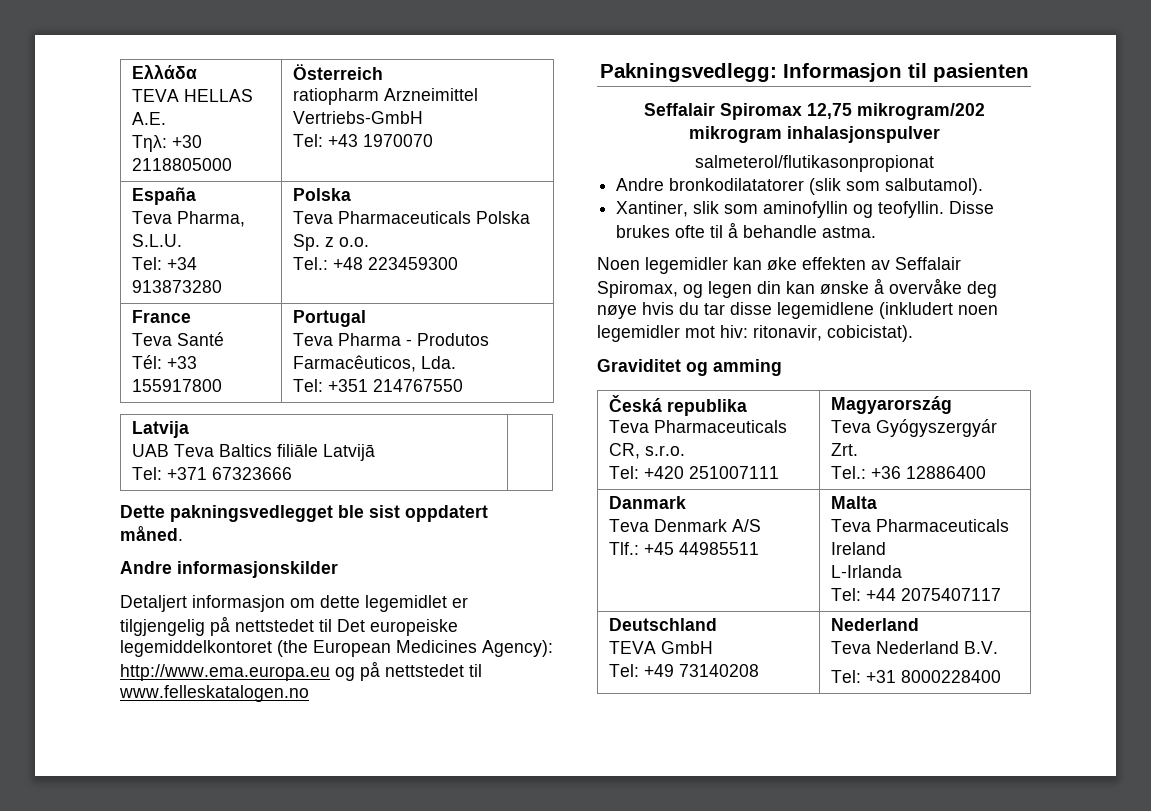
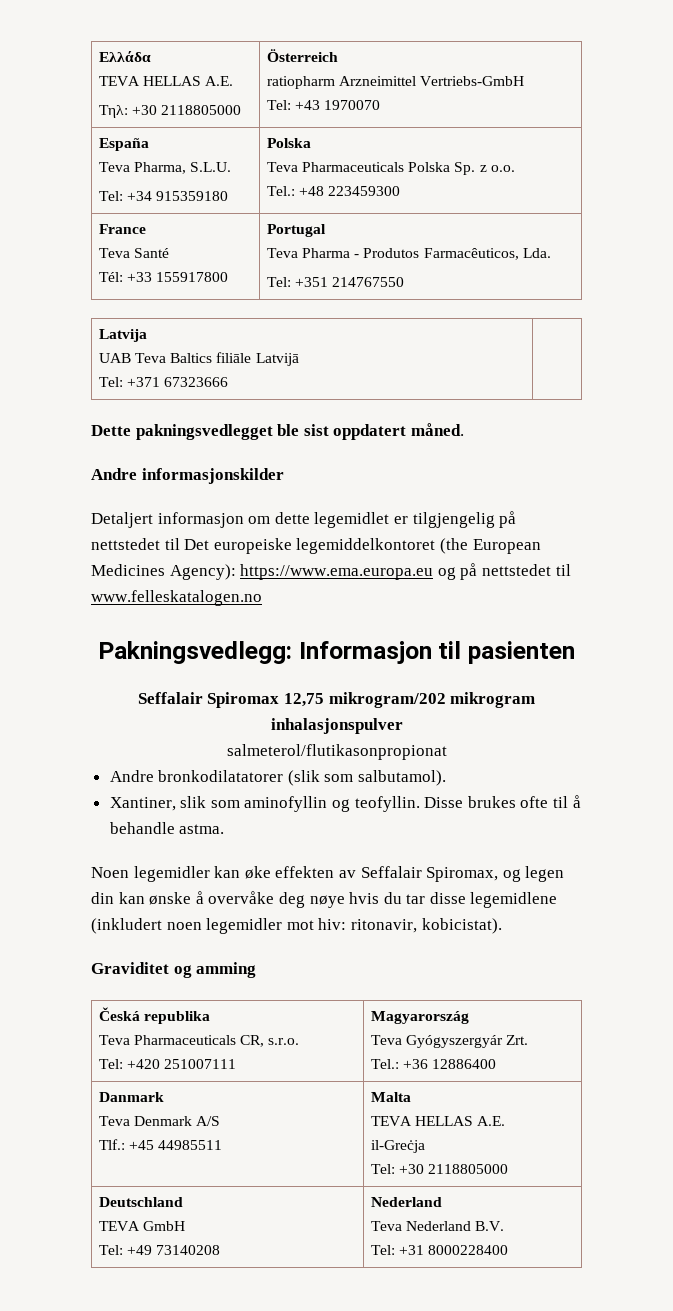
[131,280,222,293] 913873280 -> [156,191,229,201] 915359180
[120,664,330,681] http://www.ema.europa.eu -> [240,564,434,580] https://www.ema.europa.eu
[827,325,913,342] cobicistat). -> [421,918,502,934] kobicistat).
[830,519,1009,532] [830,542,886,555] [830,565,902,578] [830,588,1001,601] Teva Pharmaceuticals Ireland // L-Irlanda // Tel: +44 2075407117 -> [370,1116,506,1126] [370,1140,425,1153] [370,1164,509,1174] TEVA HELLAS Α.Ε. // il-Greċja // Tel: +30 2118805000

